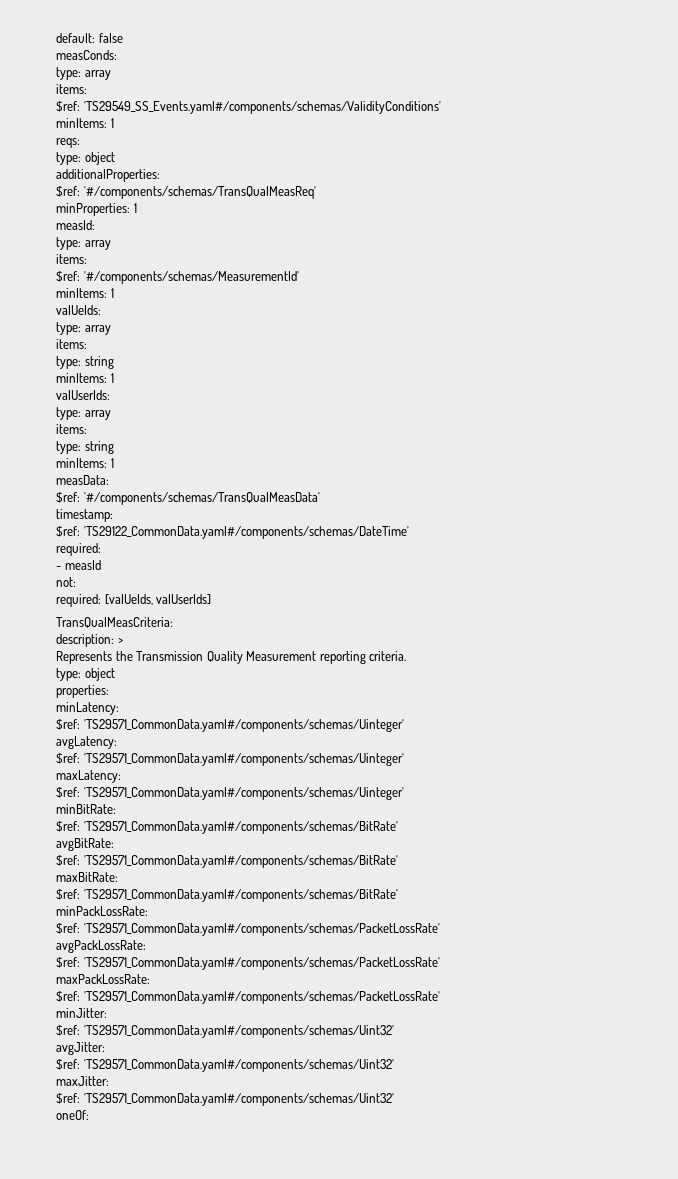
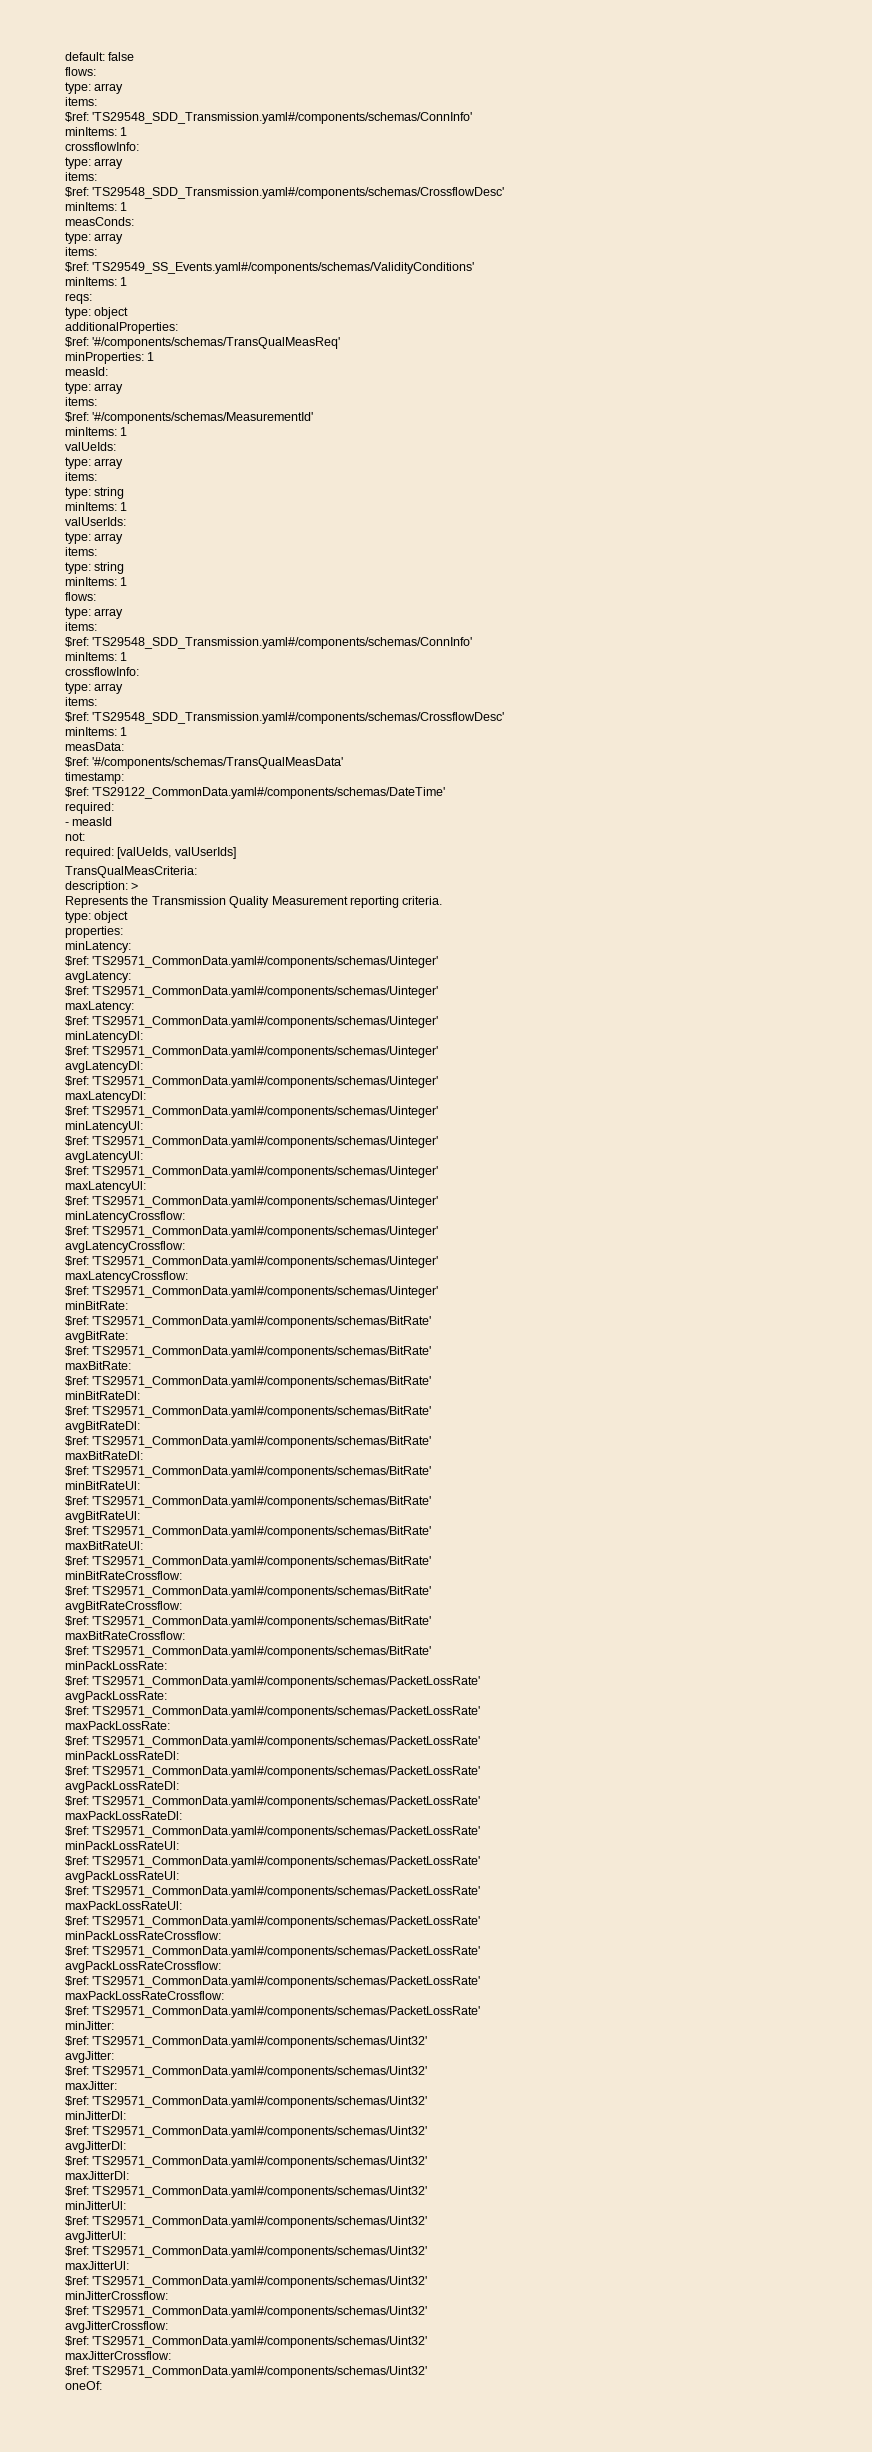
(123, 38) none -> [65,67,96,76] [65,82,124,94] [65,97,97,106] [65,112,473,124] [65,127,128,136] [65,142,139,151] [65,157,124,169] [65,172,97,181] [65,187,505,199] [65,202,128,211] // flows: // type: array // items: // $ref: 'TS29548_SDD_Transmission.yaml#/components/schemas/ConnInfo' // minItems: 1 // crossflowInfo: // type: array // items: // $ref: 'TS29548_SDD_Transmission.yaml#/components/schemas/CrossflowDesc' // minItems: 1
(114, 463) none -> [65,592,96,601] [65,607,124,619] [65,622,97,631] [65,637,473,649] [65,652,128,661] [65,667,139,676] [65,682,124,694] [65,697,97,706] [65,712,505,724] [65,727,128,736] // flows: // type: array // items: // $ref: 'TS29548_SDD_Transmission.yaml#/components/schemas/ConnInfo' // minItems: 1 // crossflowInfo: // type: array // items: // $ref: 'TS29548_SDD_Transmission.yaml#/components/schemas/CrossflowDesc' // minItems: 1
(404, 793) none -> [65,1031,143,1043] [65,1046,439,1058] [65,1061,143,1073] [65,1076,439,1088] [65,1091,146,1103] [65,1106,439,1118] [65,1121,143,1133] [65,1136,439,1148] [65,1151,143,1163] [65,1166,439,1178] [65,1181,146,1193] [65,1196,439,1208] [65,1211,185,1223] [65,1226,439,1238] [65,1241,185,1253] [65,1256,439,1268] [65,1271,188,1283] [65,1286,439,1298] // minLatencyDl: // $ref: 'TS29571_CommonData.yaml#/components/schemas/Uinteger' // avgLatencyDl: // $ref: 'TS29571_CommonData.yaml#/components/schemas/Uinteger' // maxLatencyDl: // $ref: 'TS29571_CommonData.yaml#/components/schemas/Uinteger' // minLatencyUl: // $ref: 'TS29571_CommonData.yaml#/components/schemas/Uinteger' // avgLatencyUl: // $ref: 'TS29571_CommonData.yaml#/components/schemas/Uinteger' // maxLatencyUl: // $ref: 'TS29571_CommonData.yaml#/components/schemas/Uinteger' // minLatencyCrossflow: // $ref: 'TS29571_CommonData.yaml#/components/schemas/Uinteger' // avgLatencyCrossflow: // $ref: 'TS29571_CommonData.yaml#/components/schemas/Uinteger' // maxLatencyCrossflow: // $ref: 'TS29571_CommonData.yaml#/components/schemas/Uinteger'
(398, 895) none -> [65,1391,140,1400] [65,1406,432,1418] [65,1421,140,1433] [65,1436,432,1448] [65,1451,143,1460] [65,1466,432,1478] [65,1481,140,1490] [65,1496,432,1508] [65,1511,140,1523] [65,1526,432,1538] [65,1541,143,1550] [65,1556,432,1568] [65,1571,182,1580] [65,1586,432,1598] [65,1601,182,1613] [65,1616,432,1628] [65,1631,185,1640] [65,1646,432,1658] // minBitRateDl: // $ref: 'TS29571_CommonData.yaml#/components/schemas/BitRate' // avgBitRateDl: // $ref: 'TS29571_CommonData.yaml#/components/schemas/BitRate' // maxBitRateDl: // $ref: 'TS29571_CommonData.yaml#/components/schemas/BitRate' // minBitRateUl: // $ref: 'TS29571_CommonData.yaml#/components/schemas/BitRate' // avgBitRateUl: // $ref: 'TS29571_CommonData.yaml#/components/schemas/BitRate' // maxBitRateUl: // $ref: 'TS29571_CommonData.yaml#/components/schemas/BitRate' // minBitRateCrossflow: // $ref: 'TS29571_CommonData.yaml#/components/schemas/BitRate' // avgBitRateCrossflow: // $ref: 'TS29571_CommonData.yaml#/components/schemas/BitRate' // maxBitRateCrossflow: // $ref: 'TS29571_CommonData.yaml#/components/schemas/BitRate'
(440, 997) none -> [65,1751,179,1760] [65,1766,481,1778] [65,1781,179,1793] [65,1796,481,1808] [65,1811,182,1820] [65,1826,481,1838] [65,1841,179,1850] [65,1856,481,1868] [65,1871,179,1883] [65,1886,481,1898] [65,1901,182,1910] [65,1916,481,1928] [65,1931,221,1940] [65,1946,481,1958] [65,1961,221,1973] [65,1976,481,1988] [65,1991,224,2000] [65,2006,481,2018] // minPackLossRateDl: // $ref: 'TS29571_CommonData.yaml#/components/schemas/PacketLossRate' // avgPackLossRateDl: // $ref: 'TS29571_CommonData.yaml#/components/schemas/PacketLossRate' // maxPackLossRateDl: // $ref: 'TS29571_CommonData.yaml#/components/schemas/PacketLossRate' // minPackLossRateUl: // $ref: 'TS29571_CommonData.yaml#/components/schemas/PacketLossRate' // avgPackLossRateUl: // $ref: 'TS29571_CommonData.yaml#/components/schemas/PacketLossRate' // maxPackLossRateUl: // $ref: 'TS29571_CommonData.yaml#/components/schemas/PacketLossRate' // minPackLossRateCrossflow: // $ref: 'TS29571_CommonData.yaml#/components/schemas/PacketLossRate' // avgPackLossRateCrossflow: // $ref: 'TS29571_CommonData.yaml#/components/schemas/PacketLossRate' // maxPackLossRateCrossflow: // $ref: 'TS29571_CommonData.yaml#/components/schemas/PacketLossRate'
(394, 1099) none -> [65,2111,126,2120] [65,2126,428,2138] [65,2141,126,2153] [65,2156,428,2168] [65,2171,129,2180] [65,2186,428,2198] [65,2201,126,2210] [65,2216,428,2228] [65,2231,126,2243] [65,2246,428,2258] [65,2261,129,2270] [65,2276,428,2288] [65,2291,168,2300] [65,2306,428,2318] [65,2321,168,2333] [65,2336,428,2348] [65,2351,171,2360] [65,2366,428,2378] // minJitterDl: // $ref: 'TS29571_CommonData.yaml#/components/schemas/Uint32' // avgJitterDl: // $ref: 'TS29571_CommonData.yaml#/components/schemas/Uint32' // maxJitterDl: // $ref: 'TS29571_CommonData.yaml#/components/schemas/Uint32' // minJitterUl: // $ref: 'TS29571_CommonData.yaml#/components/schemas/Uint32' // avgJitterUl: // $ref: 'TS29571_CommonData.yaml#/components/schemas/Uint32' // maxJitterUl: // $ref: 'TS29571_CommonData.yaml#/components/schemas/Uint32' // minJitterCrossflow: // $ref: 'TS29571_CommonData.yaml#/components/schemas/Uint32' // avgJitterCrossflow: // $ref: 'TS29571_CommonData.yaml#/components/schemas/Uint32' // maxJitterCrossflow: // $ref: 'TS29571_CommonData.yaml#/components/schemas/Uint32'

